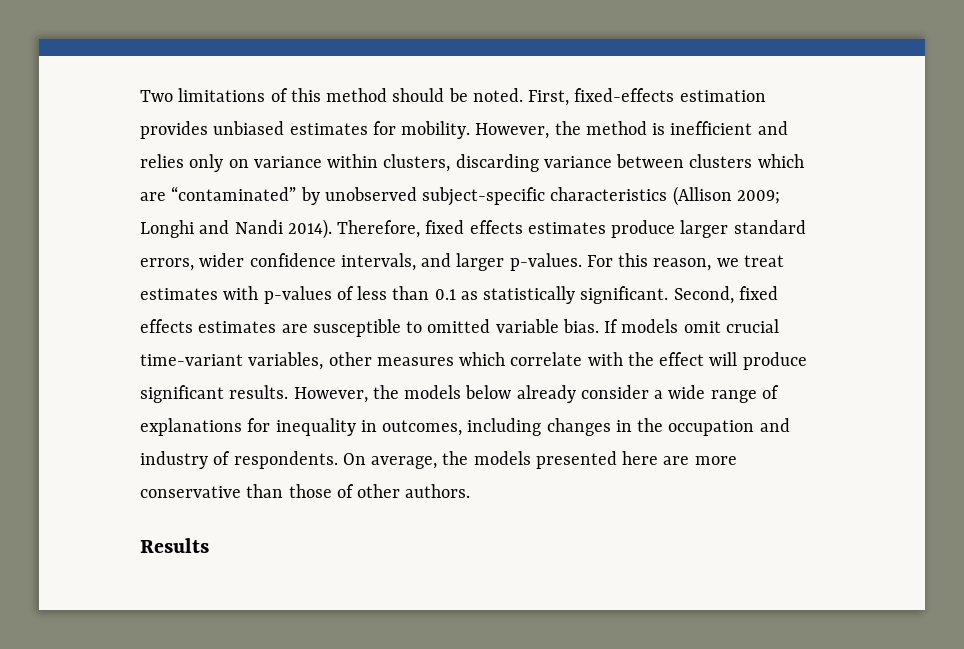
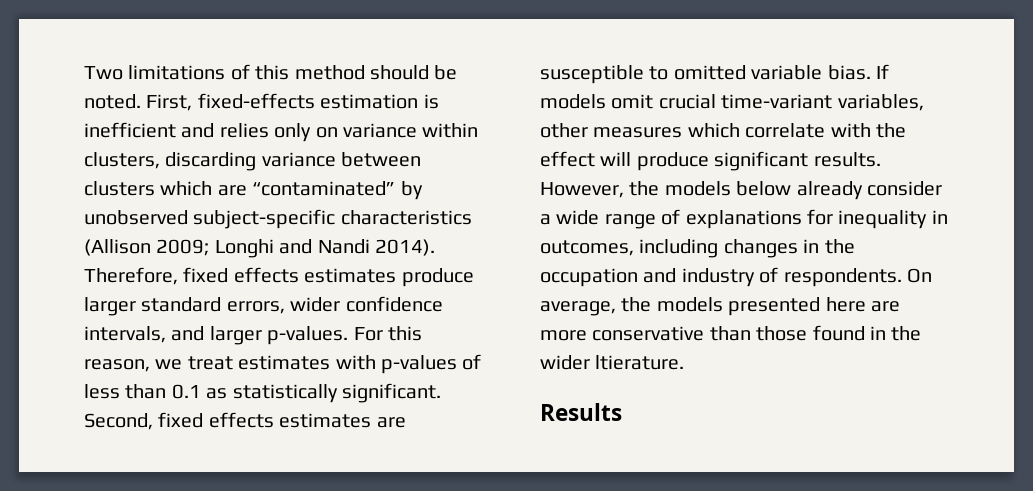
[140,121,647,139] provides unbiased estimates for mobility. However, the method -> (419, 101) none
[336,484,471,498] of other authors. -> [812,325,922,341] [540,355,685,370] found in the wider ltierature.

